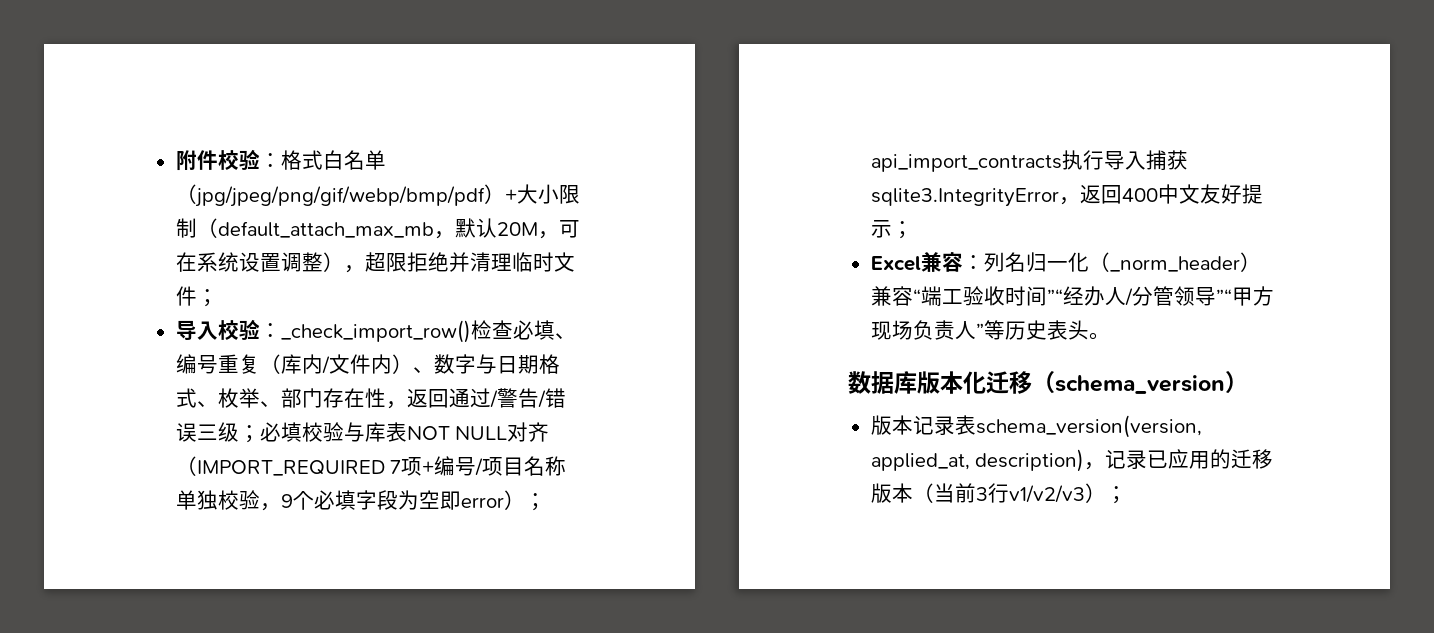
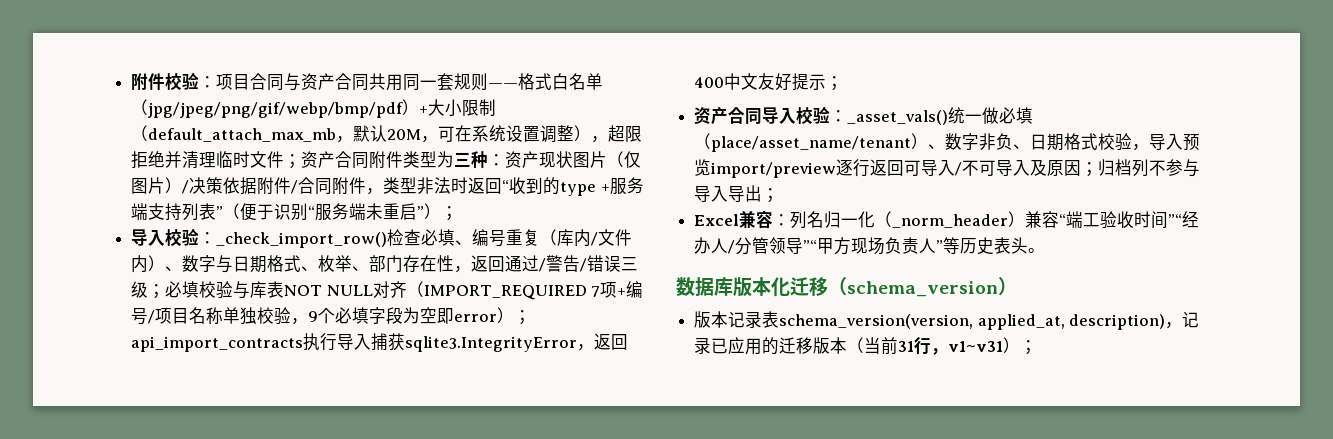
(281, 160) none -> [216,73,519,91] 项目合同与资产合同共用同一套规则——
(218, 298) none -> [301,151,642,169] [131,177,644,196] [131,203,459,221] 资产合同附件类型为三种：资产现状图片（仅图片）/决策依据附件/合同附件，类型非法时返回“收到的type +服务端支持列表”（便于识别“服务端未重启”）；
(913, 230) none -> [694,106,1034,125] [694,133,1201,152] [694,159,1201,178] [694,185,780,203] // 资产合同导入校验：_asset_vals()统一做必填（place/asset_name/tenant）、数字非负、日期格式校验，导入预览import/preview逐行返回可导入/不可导入及原因；归档列不参与导入导出；
[975,483,1085,503] 3行v1/v2/v3 -> [898,337,1004,355] 31行，v1~v31

